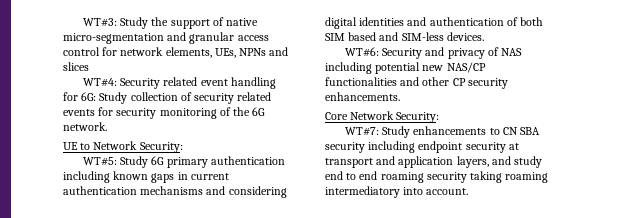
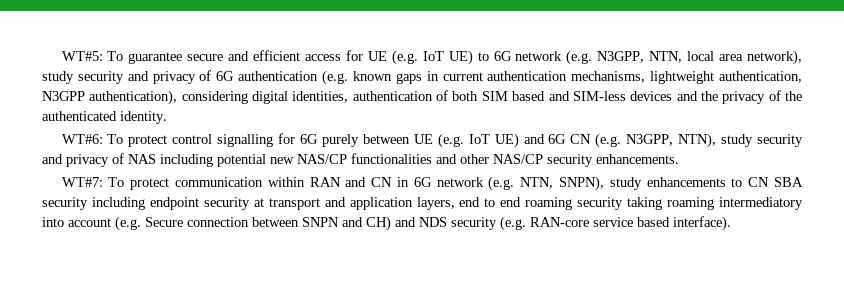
[82,17,259,29] [63,32,269,44] [63,47,289,58] [63,62,89,71] [82,77,276,89] [63,92,272,104] [63,107,266,119] [63,122,107,131] [63,141,183,153] [82,156,285,168] [63,171,110,183] WT#3: Study the support of native micro-segmentation and granular access control for network elements, UEs, NPNs and slices // WT#4: Security related event handling for 6G: Study collection of security related events for security monitoring of the 6G network. // UE to Network Security: // WT#5: Study 6G primary authentication including -> [61,50,803,65] [42,70,349,85] WT#5: To guarantee secure and efficient access for UE (e.g. IoT UE) to 6G network (e.g. N3GPP, NTN, local area network), study security and privacy of 6G authentication (e.g.
[140,186,287,198] [325,17,427,29] mechanisms and considering digital identities and -> [571,71,803,84] [42,90,349,105] mechanisms, lightweight authentication, N3GPP authentication), considering digital identities,
[446,32,484,41] [344,47,423,59] devices. // WT#6: Security -> [630,90,803,104] [42,111,167,124] [61,133,804,148] devices and the privacy of the authenticated identity. // WT#6: To protect control signalling for 6G purely between UE (e.g. IoT UE) and 6G CN (e.g. N3GPP, NTN), study security
[452,78,466,86] CP -> [493,154,543,164] NAS/CP
[325,111,440,123] [344,126,411,138] Core Network Security: // WT#7: Study -> [61,176,642,191] WT#7: To protect communication within RAN and CN in 6G network (e.g. NTN, SNPN), study
[491,156,543,168] and study -> (455, 203) none
[426,188,469,195] account. -> [68,216,731,231] account (e.g. Secure connection between SNPN and CH) and NDS security (e.g. RAN-core service based interface).

